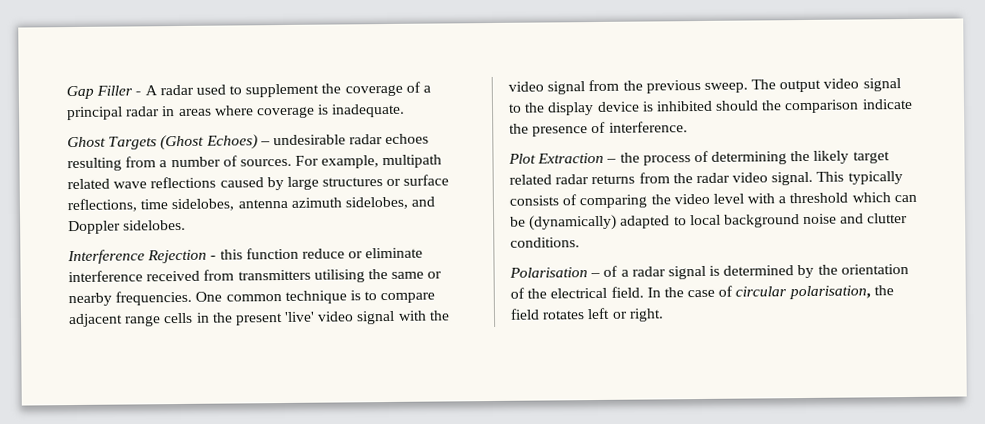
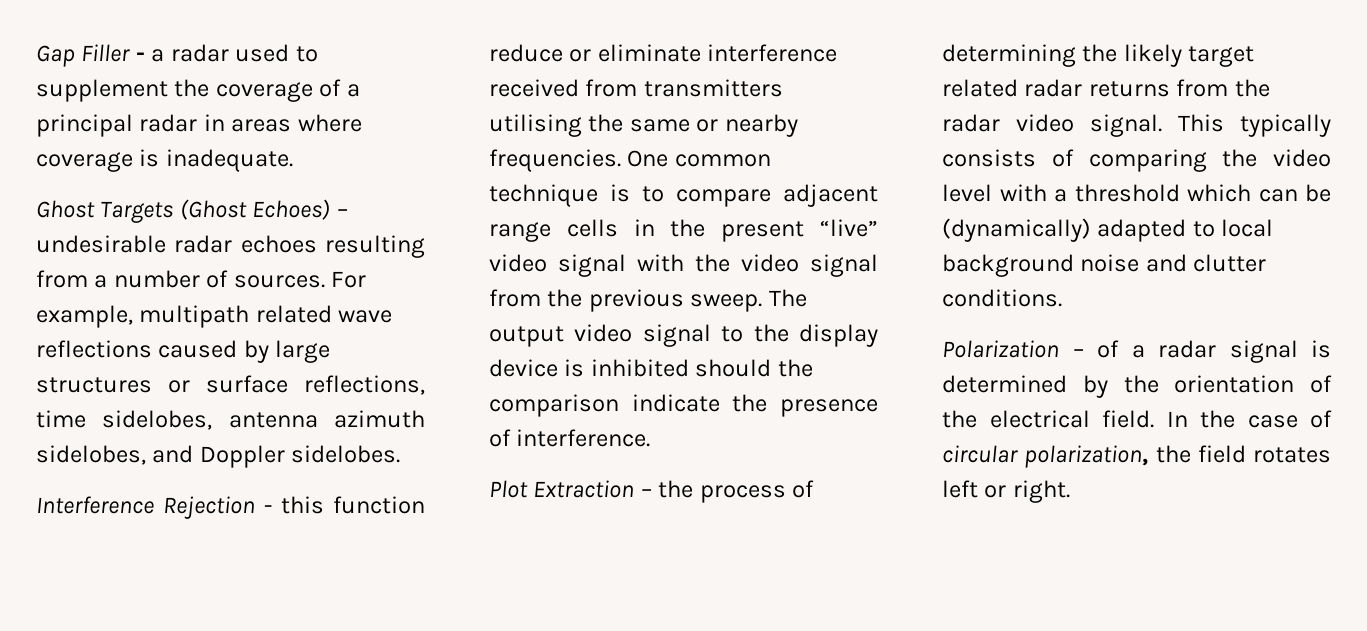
[144,85,158,96] A -> [151,49,165,62] a
[284,311,316,322] 'live' -> [820,219,878,237] “live”
[509,267,588,278] Polarisation -> [942,340,1059,358] Polarization
[788,285,871,300] polarisation, -> [1024,445,1149,468] polarization,

